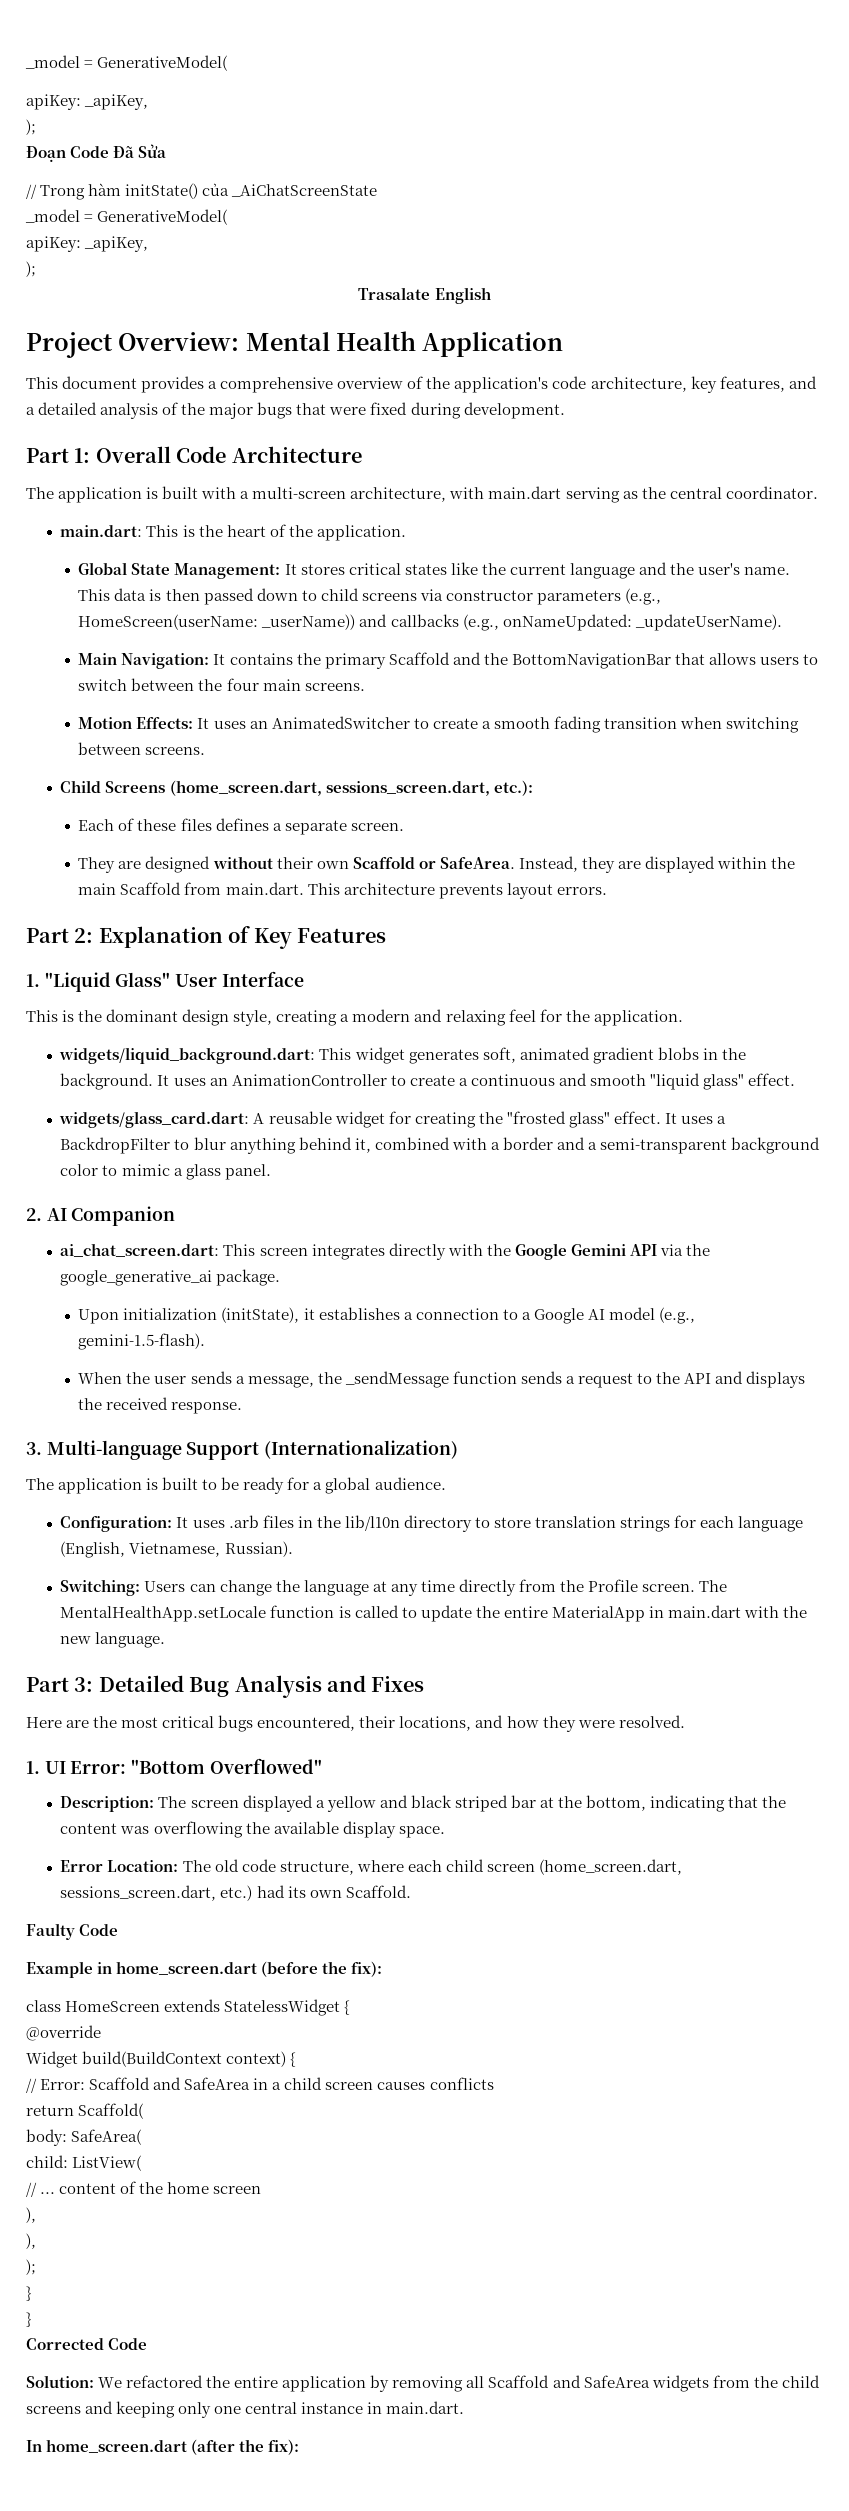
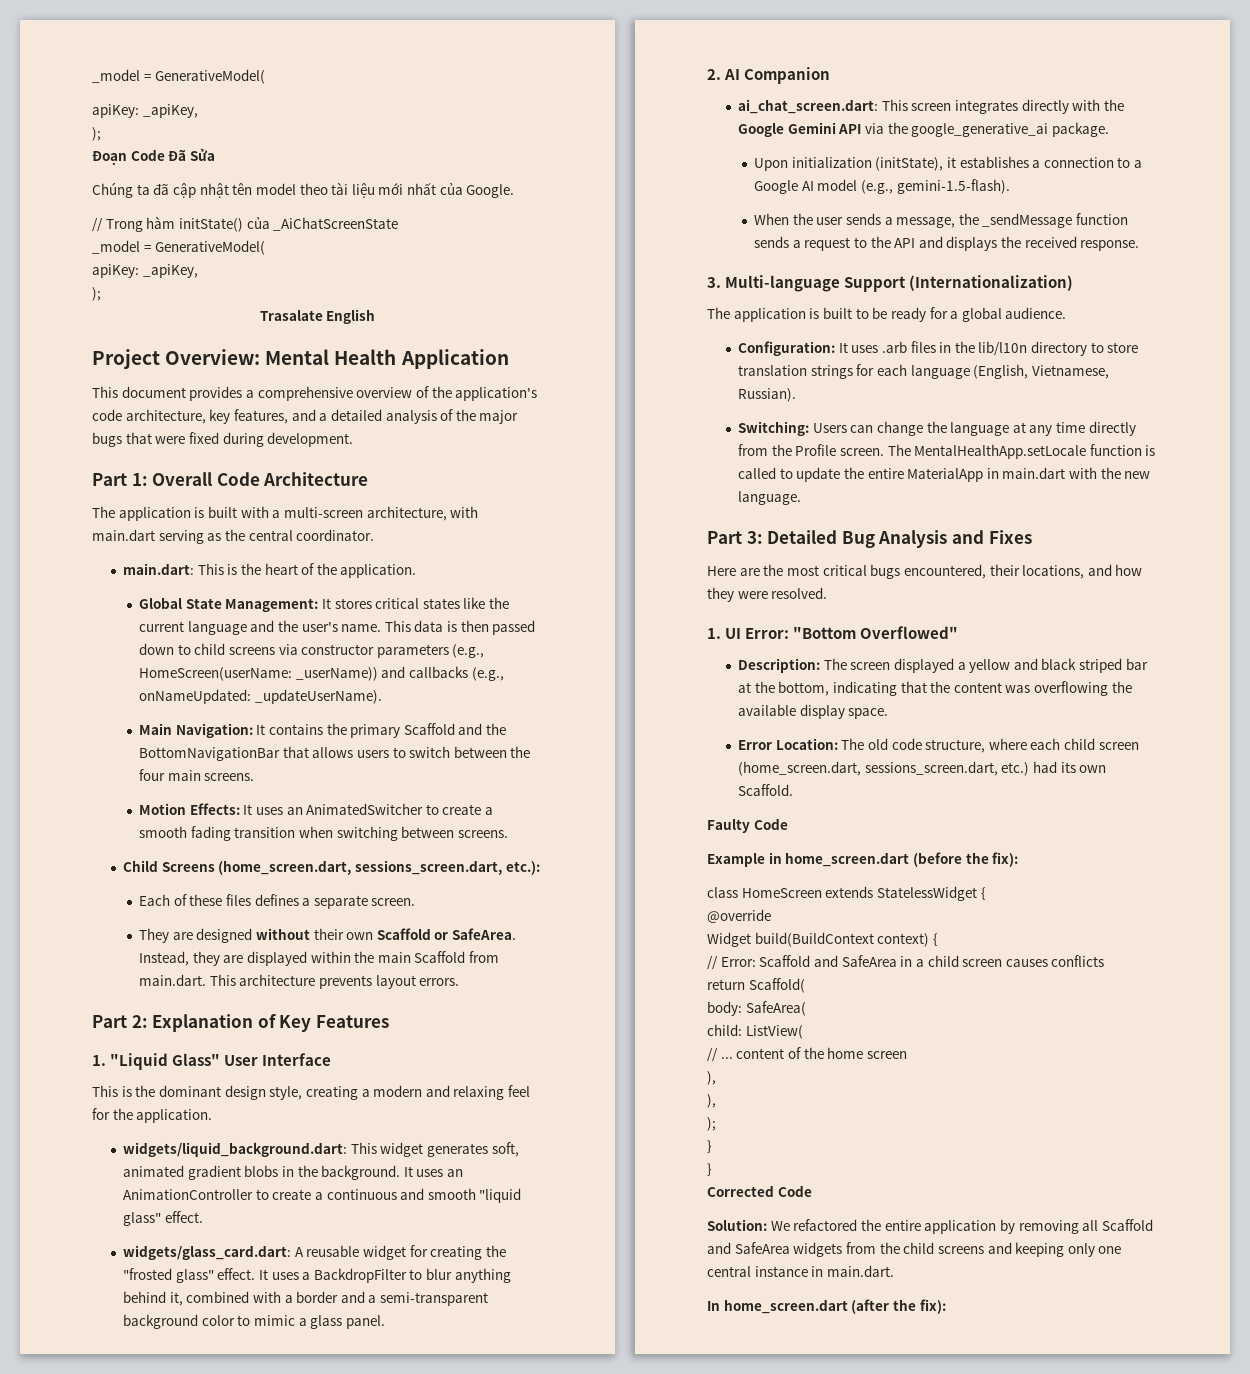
(167, 151) none -> [92,182,515,198] // Chúng ta đã cập nhật tên model theo tài liệu mới nhất của Google.

